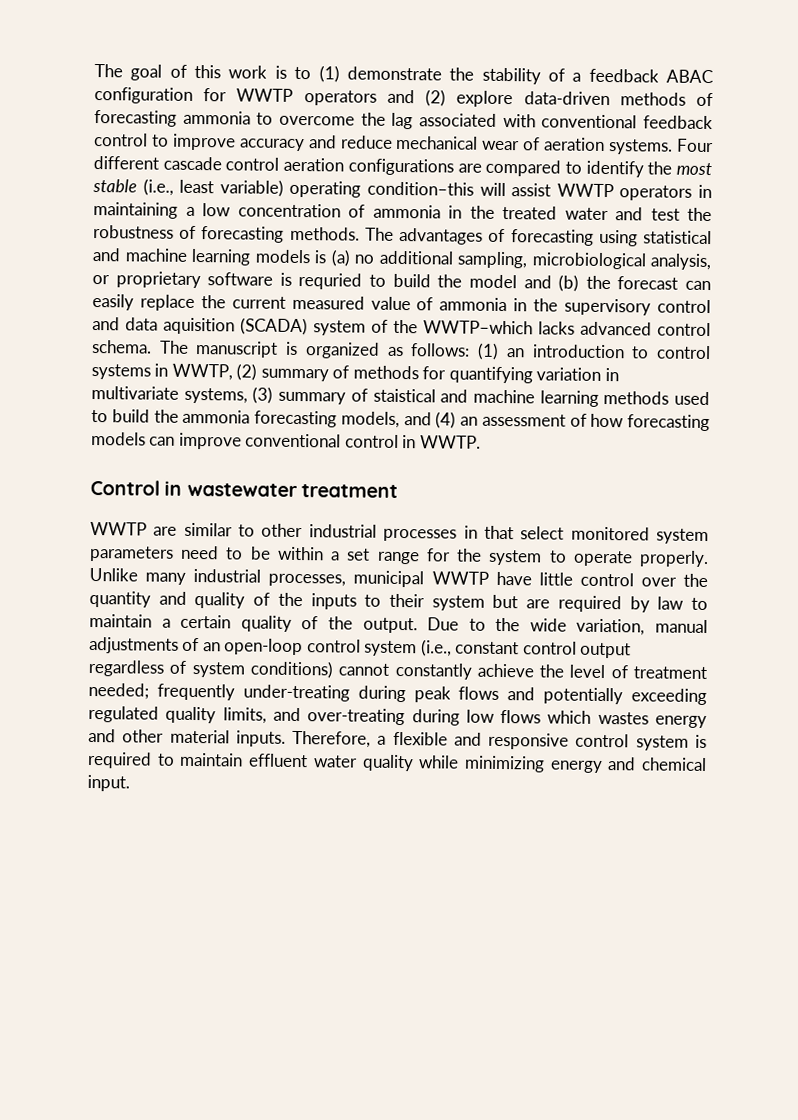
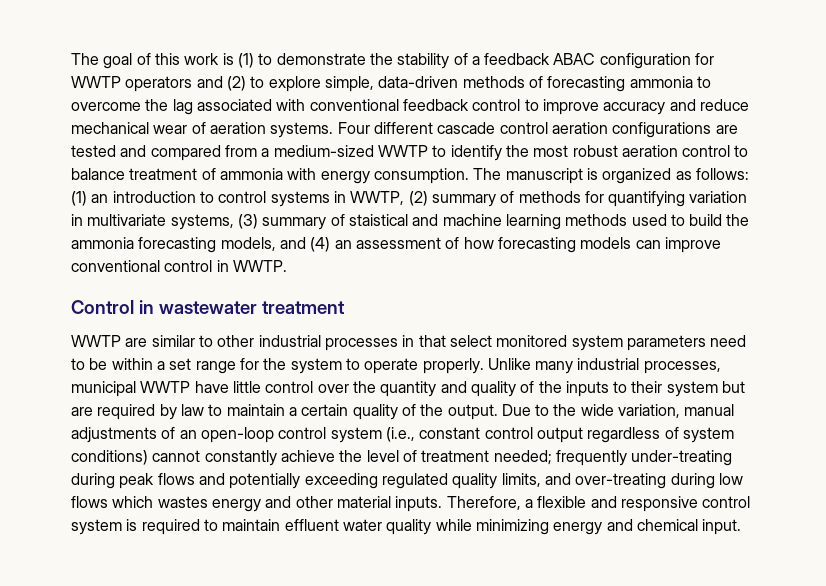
[294,65,340,83] to (1) -> [237,53,273,68] (1) to
[456,90,514,108] explore -> [250,76,374,92] to explore simple,
[485,159,713,178] [92,178,713,201] [93,201,712,222] [93,224,712,247] [92,247,712,271] [92,271,712,292] [92,293,712,316] [92,316,711,337] [92,339,152,354] compared to identify the most stable (i.e., least variable) operating condition–this will assist WWTP operators in maintaining a low concentration of ammonia in the treated water and test the robustness of forecasting methods. The advantages of forecasting using statistical and machine learning models is (a) no additional sampling, microbiological analysis, or proprietary software is requried to build the model and (b) the forecast can easily replace the current measured value of ammonia in the supervisory control and data aquisition (SCADA) system of the WWTP–which lacks advanced control schema. -> [71,145,749,161] [71,168,469,184] tested and compared from a medium-sized WWTP to identify the most robust aeration control to balance treatment of ammonia with energy consumption.

